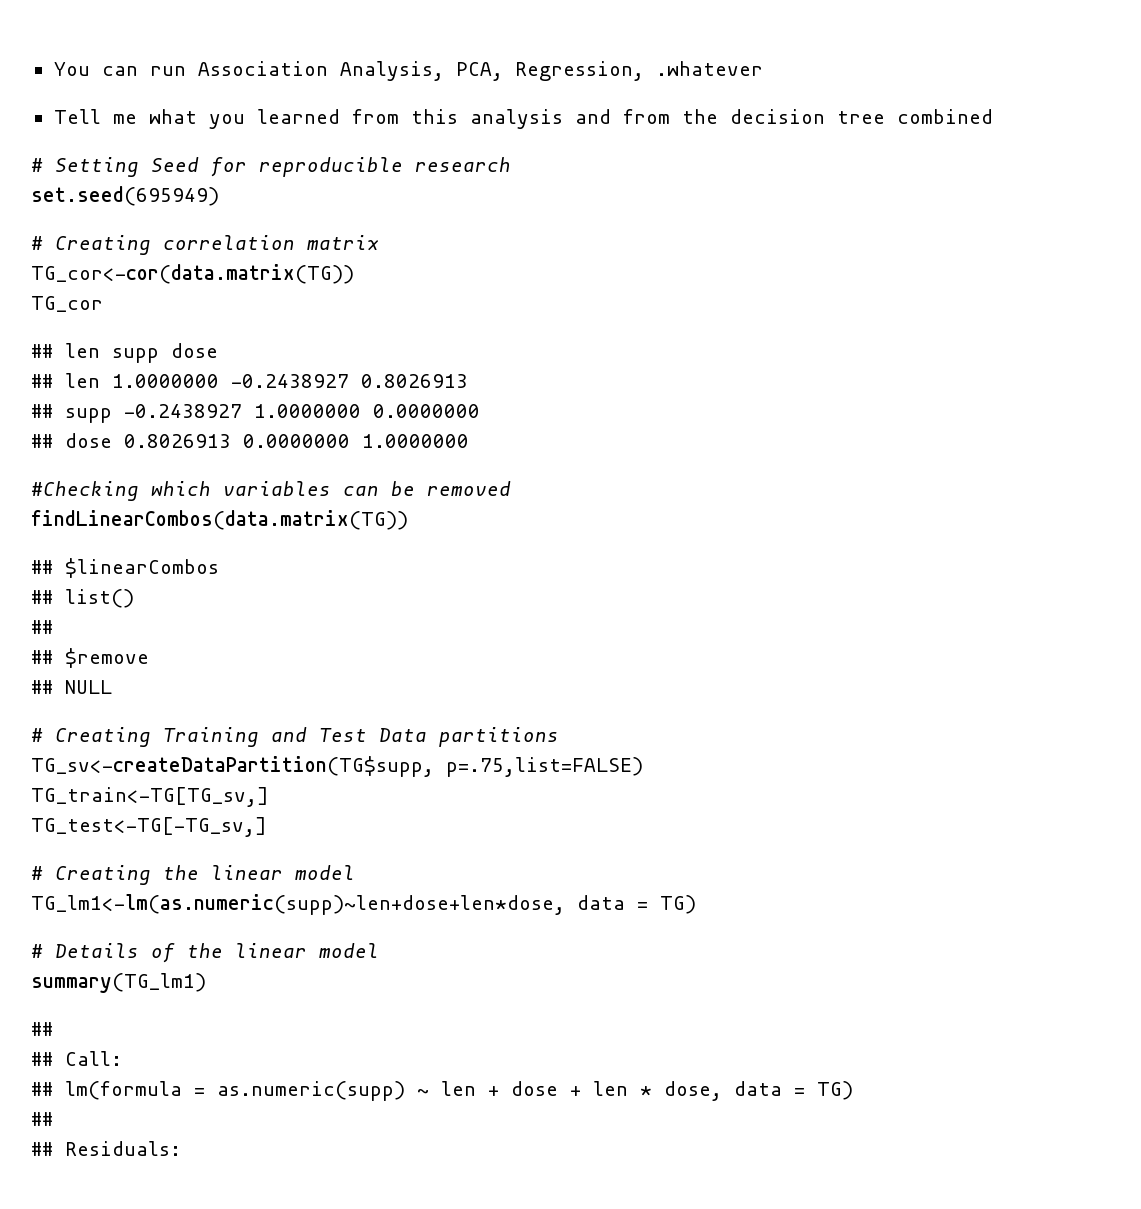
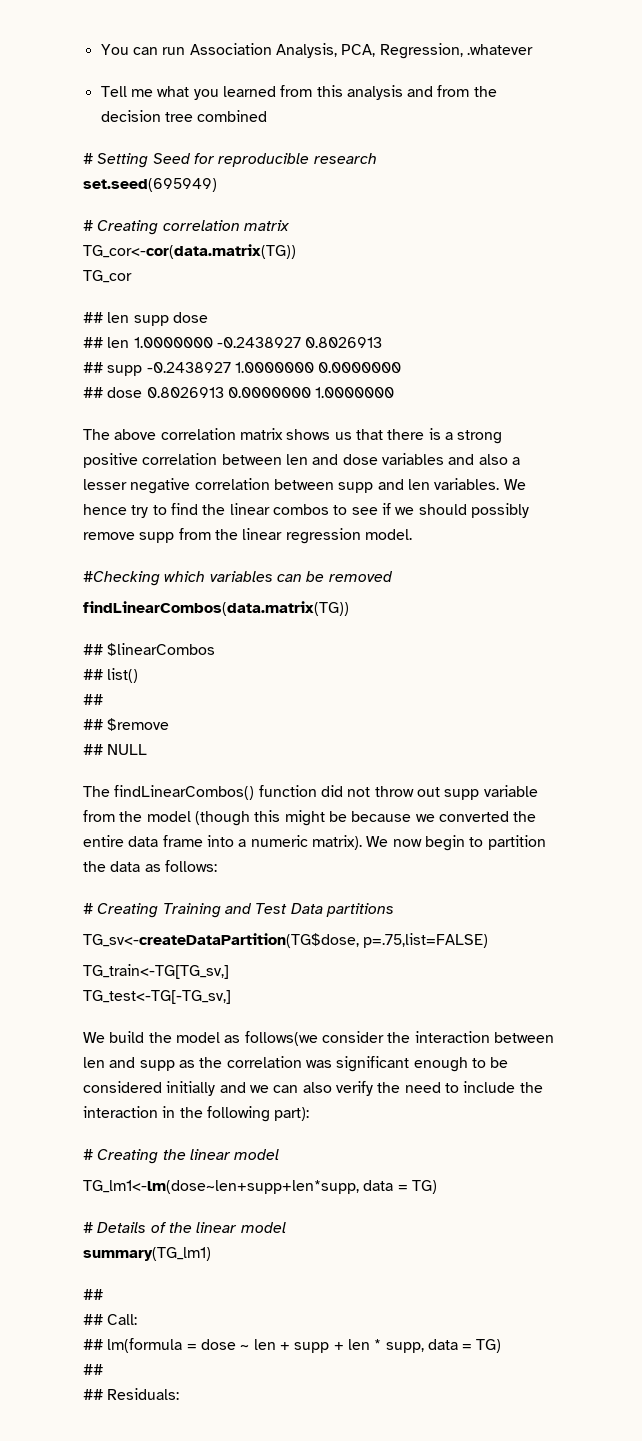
(469, 441) none -> [83,428,503,444] [83,453,520,468] [83,478,526,494] [83,503,529,518] [83,528,412,544] // The above correlation matrix shows us that there is a strong positive correlation between len and dose variables and also a lesser negative correlation between supp and len variables. We hence try to find the linear combos to see if we should possibly remove supp from the linear regression model.
(112, 687) none -> [83,785,538,800] [83,810,537,826] [83,835,546,851] [83,860,217,872] // The findLinearCombos() function did not throw out supp variable from the model (though this might be because we converted the entire data frame into a numeric matrix). We now begin to partition the data as follows:
[31,756,434,777] TG_sv<-createDataPartition(TG$supp, -> [83,933,359,948] TG_sv<-createDataPartition(TG$dose,
(267, 827) none -> [83,1031,554,1046] [83,1056,509,1072] [83,1081,543,1096] [83,1106,310,1122] // We build the model as follows(we consider the interaction between len and supp as the correlation was significant enough to be considered initially and we can also verify the need to include the interaction in the following part):
[31,894,565,915] TG_lm1<-lm(as.numeric(supp)~len+dose+len*dose, -> [83,1180,359,1194] TG_lm1<-lm(dose~len+supp+len*supp,
[217,1081,405,1101] as.numeric(supp) -> [200,1339,236,1350] dose
[511,1081,558,1096] dose -> [294,1342,330,1353] supp
[664,1081,722,1101] dose, -> [385,1342,424,1353] supp,

